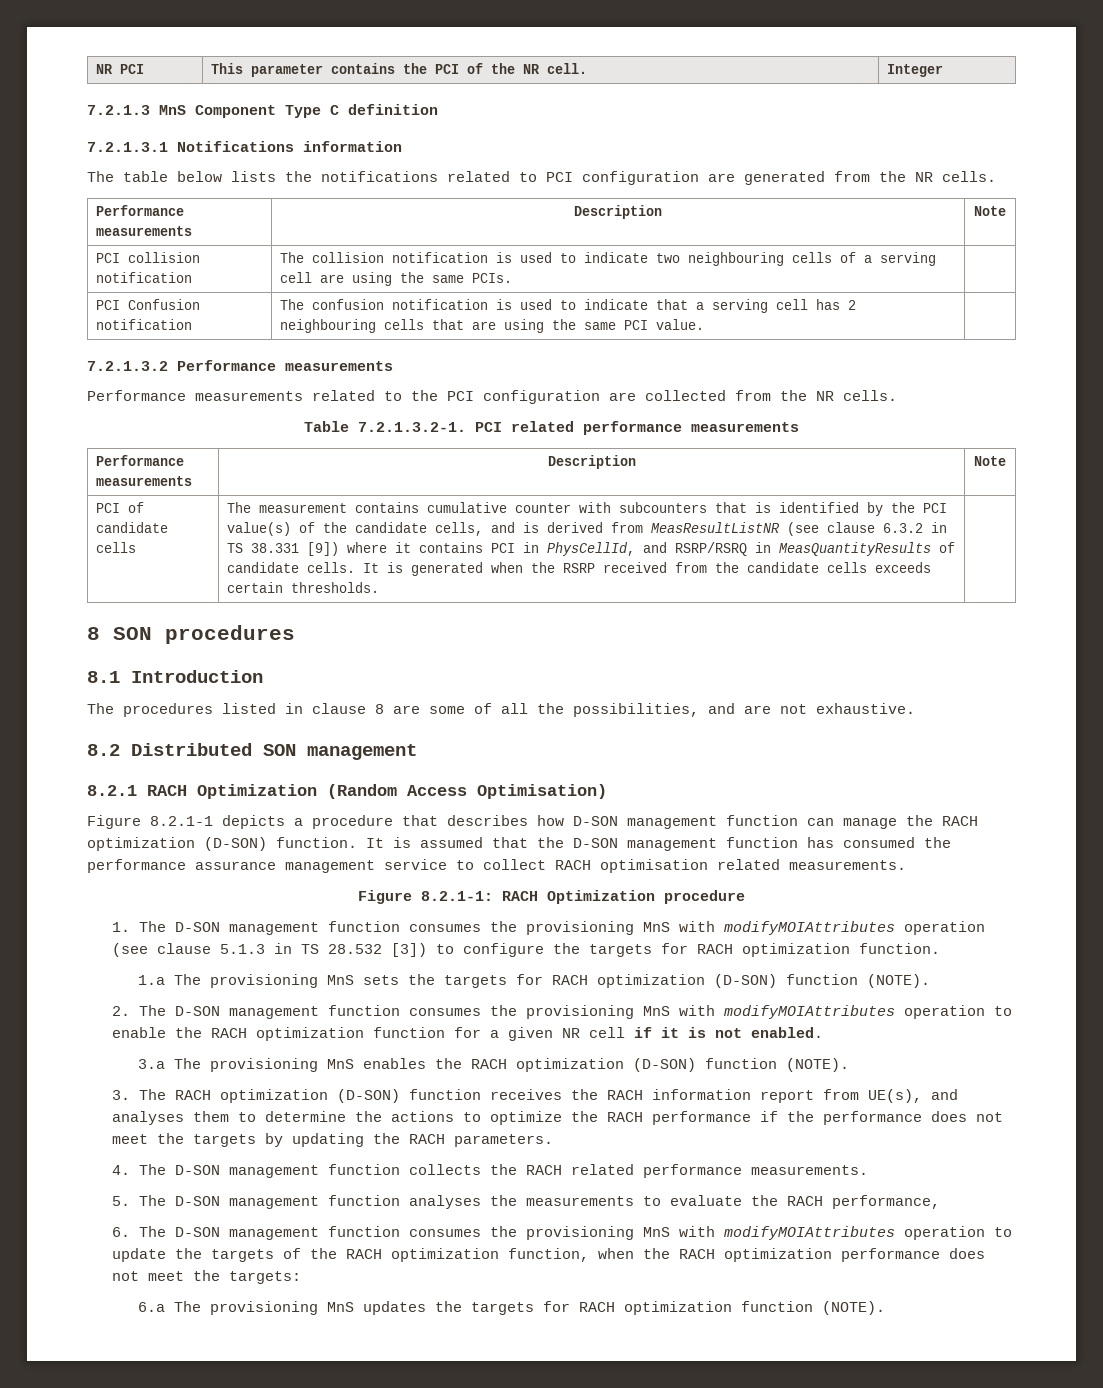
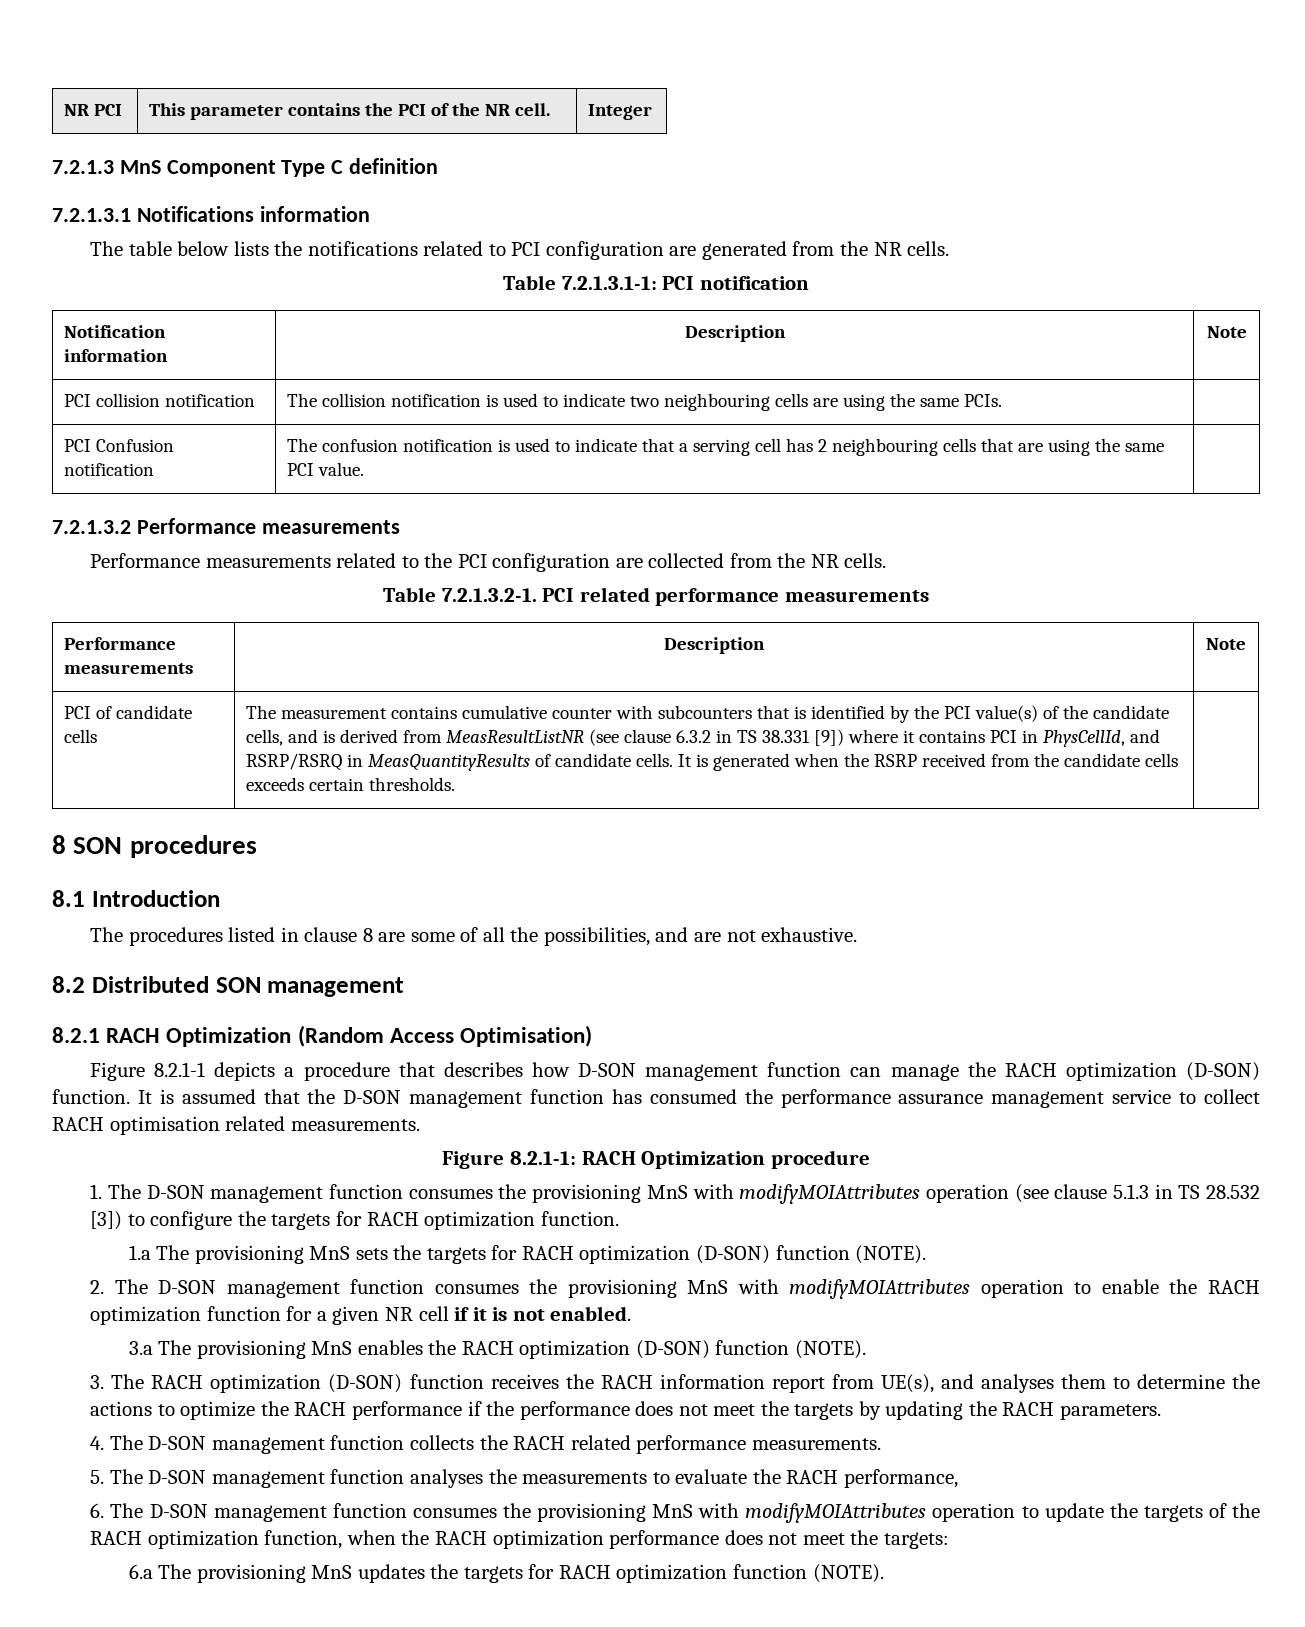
[95,205,184,216] [95,226,192,236] // Performance measurements -> [503,275,809,290] [64,325,167,338] [64,349,169,362] // Table 7.2.1.3.1-1: PCI notification // Notification information
[839,252,936,266] [279,272,312,283] of a serving cell -> (809, 400) none

